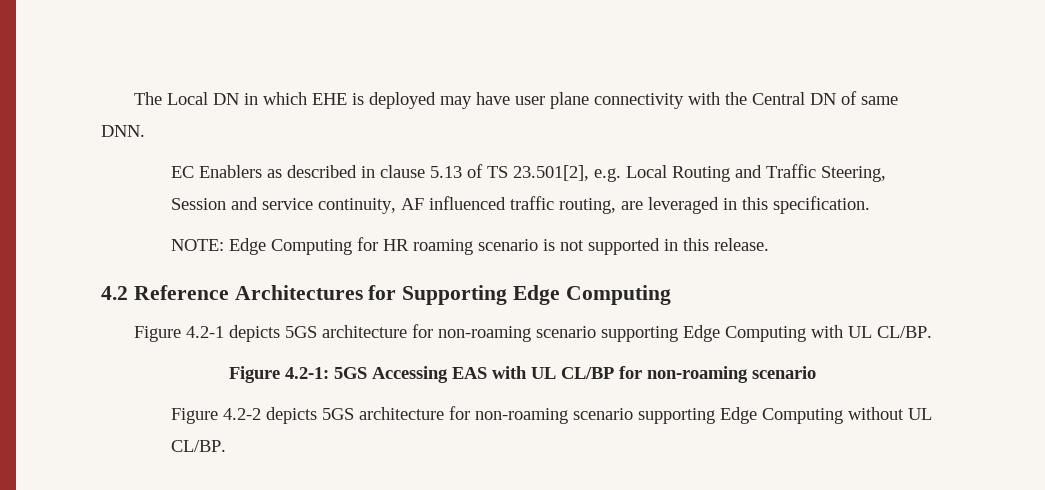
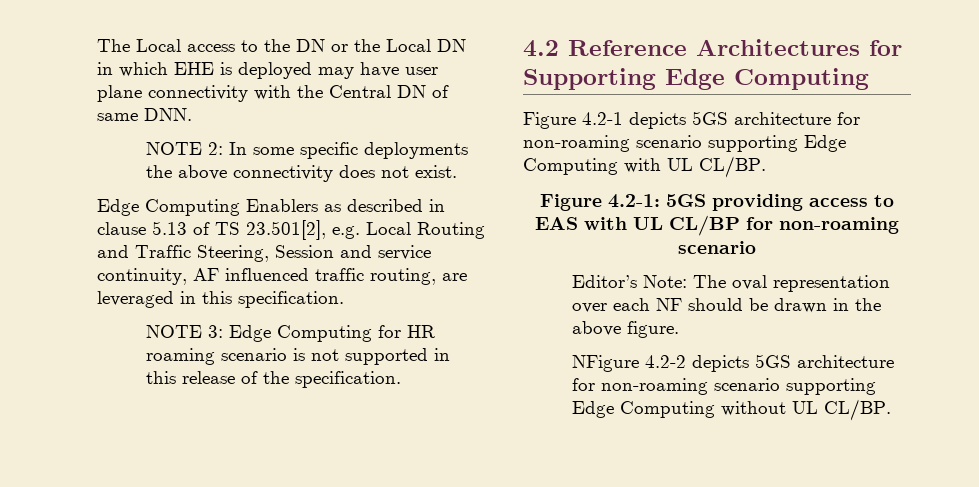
(208, 98) none -> [187,39,431,52] access to the DN or the Local
[171,166,195,178] EC -> [146,142,469,159] [146,165,458,182] [97,199,240,216] NOTE 2: In some specific deployments the above connectivity does not exist. // Edge Computing
[171,239,225,251] NOTE: -> [146,325,224,338] NOTE 3:
[714,238,770,251] release. -> [182,371,402,388] release of the specification.
[372,366,448,383] Accessing -> [712,194,894,211] providing access to
[171,408,219,424] Figure -> [572,275,891,292] [572,298,882,313] [572,321,680,338] [572,355,640,372] Editor’s Note: The oval representation over each NF should be drawn in the above figure. // NFigure

